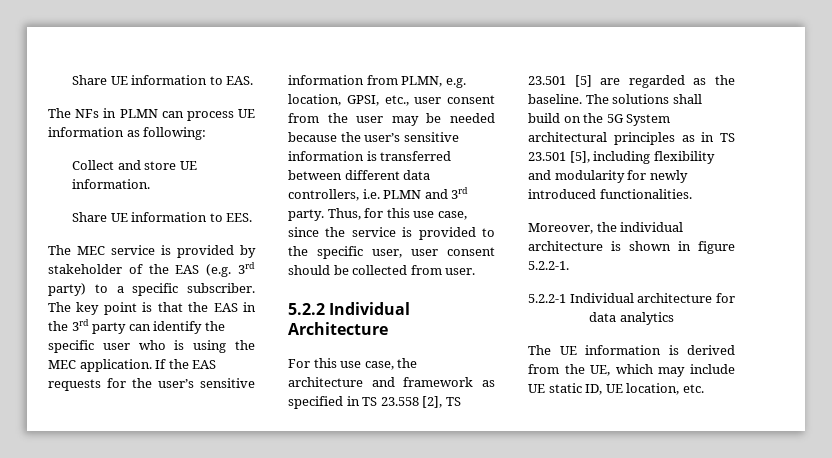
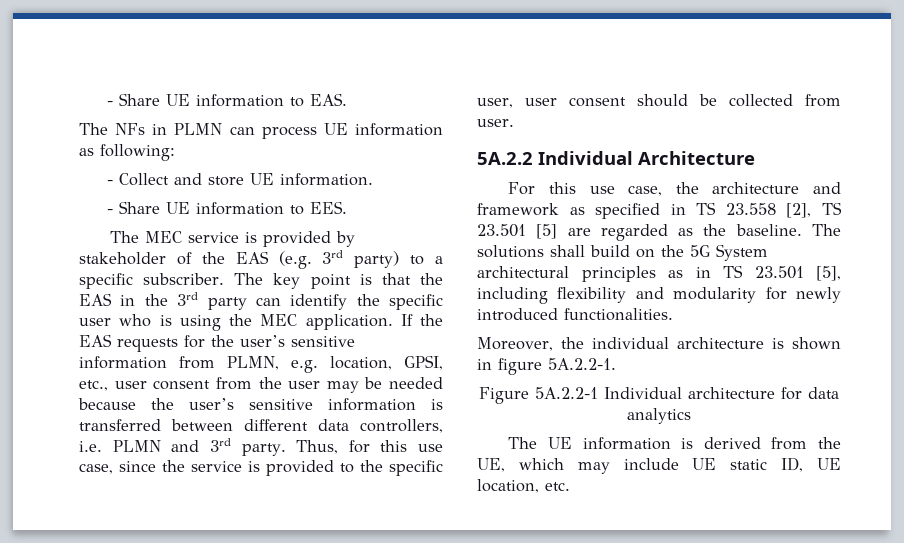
(72, 80) none -> [107,101,114,106] -
(207, 133) none -> [107,180,114,185] -
(151, 184) none -> [107,209,114,214] -
[288,303,325,315] 5.2.2 -> [477,152,533,165] 5A.2.2
[528,261,569,270] [528,294,567,303] 5.2.2-1. // 5.2.2-1 -> [548,358,616,370] [479,387,598,404] 5A.2.2-1. // Figure 5A.2.2-1

